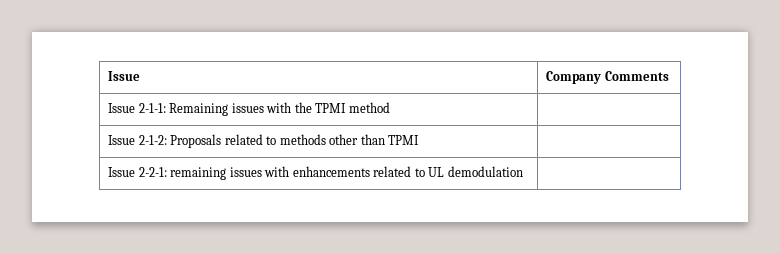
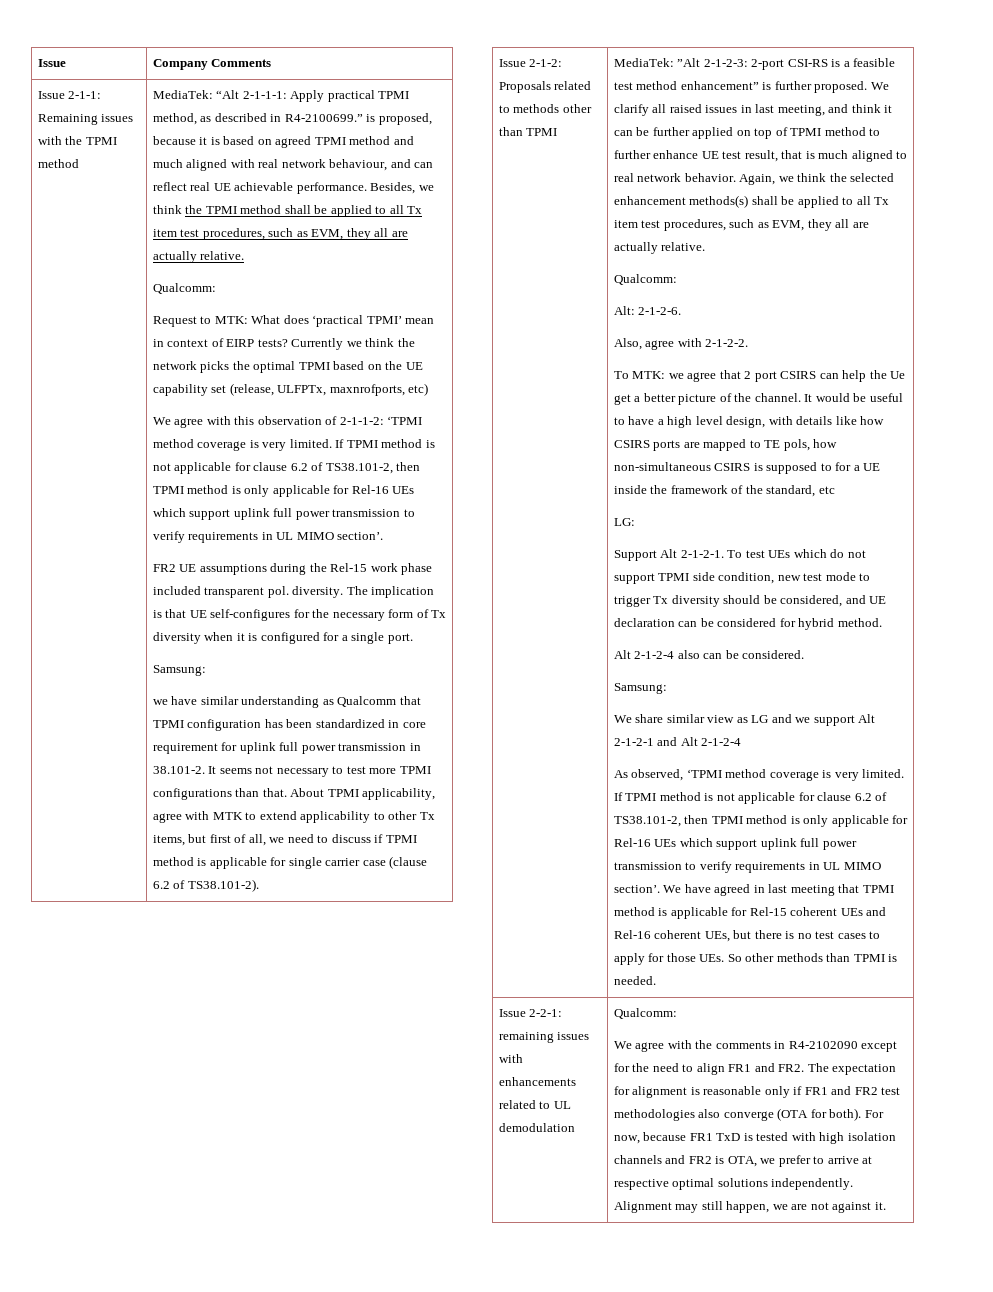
(390, 107) none -> [152,90,410,102] [152,113,432,125] [152,136,414,148] [152,159,434,171] [152,182,434,194] [152,205,423,217] [152,228,408,240] [152,251,245,263] [152,283,216,294] [152,315,435,327] [152,338,415,350] [152,361,423,373] [152,383,429,396] [152,416,423,428] [152,439,435,451] [152,462,421,474] [152,485,415,497] [152,508,415,520] [152,531,384,543] [152,563,433,575] [152,586,435,598] [152,609,447,621] [152,632,413,644] [152,665,206,676] [152,696,421,708] [152,719,426,731] [152,742,421,754] [152,766,431,777] [152,788,436,800] [152,811,435,823] [152,834,417,846] [152,856,428,869] [152,879,259,892] MediaTek: “Alt 2-1-1-1: Apply practical TPMI method, as described in R4-2100699.” is proposed, because it is based on agreed TPMI method and much aligned with real network behaviour, and can reflect real UE achievable performance. Besides, we think the TPMI method shall be applied to all Tx item test procedures, such as EVM, they all are actually relative. // Qualcomm: // Request to MTK: What does ‘practical TPMI’ mean in context of EIRP tests? Currently we think the network picks the optimal TPMI based on the UE capability set (release, ULFPTx, maxnrofports, etc) // We agree with this observation of 2-1-1-2: ‘TPMI method coverage is very limited. If TPMI method is not applicable for clause 6.2 of TS38.101-2, then TPMI method is only applicable for Rel-16 UEs which support uplink full power transmission to verify requirements in UL MIMO section’. // FR2 UE assumptions during the Rel-15 work phase included transparent pol. diversity. The implication is that UE self-configures for the necessary form of Tx diversity when it is configured for a single port. // Samsung: // we have similar understanding as Qualcomm that TPMI configuration has been standardized in core requirement for uplink full power transmission in 38.101-2. It seems not necessary to test more TPMI configurations than that. About TPMI applicability, agree with MTK to extend applicability to other Tx items, but first of all, we need to discuss if TPMI method is applicable for single carrier case (clause 6.2 of TS38.101-2).
(420, 140) none -> [613,58,896,70] [613,81,889,93] [613,104,893,116] [613,127,881,139] [613,150,908,162] [613,173,895,185] [613,195,890,208] [613,219,869,231] [613,242,706,254] [613,274,677,285] [613,306,682,315] [613,338,749,350] [613,370,906,382] [613,393,903,405] [613,416,885,428] [613,439,838,451] [613,462,881,474] [613,485,835,497] [613,518,635,526] [613,549,866,561] [613,572,871,584] [613,595,887,607] [613,618,882,630] [613,650,805,659] [613,683,667,694] [613,714,876,726] [613,737,742,746] [613,769,905,781] [613,792,888,804] [613,815,909,827] [613,838,857,850] [613,861,881,873] [613,884,894,896] [613,907,887,919] [613,930,881,942] [613,953,898,965] [613,976,656,985] MediaTek: ”Alt 2-1-2-3: 2-port CSI-RS is a feasible test method enhancement” is further proposed. We clarify all raised issues in last meeting, and think it can be further applied on top of TPMI method to further enhance UE test result, that is much aligned to real network behavior. Again, we think the selected enhancement methods(s) shall be applied to all Tx item test procedures, such as EVM, they all are actually relative. // Qualcomm: // Alt: 2-1-2-6. // Also, agree with 2-1-2-2. // To MTK: we agree that 2 port CSIRS can help the Ue get a better picture of the channel. It would be useful to have a high level design, with details like how CSIRS ports are mapped to TE pols, how non-simultaneous CSIRS is supposed to for a UE inside the framework of the standard, etc // LG: // Support Alt 2-1-2-1. To test UEs which do not support TPMI side condition, new test mode to trigger Tx diversity should be considered, and UE declaration can be considered for hybrid method. // Alt 2-1-2-4 also can be considered. // Samsung: // We share similar view as LG and we support Alt 2-1-2-1 and Alt 2-1-2-4 // As observed, ‘TPMI method coverage is very limited. If TPMI method is not applicable for clause 6.2 of TS38.101-2, then TPMI method is only applicable for Rel-16 UEs which support uplink full power transmission to verify requirements in UL MIMO section’. We have agreed in last meeting that TPMI method is applicable for Rel-15 coherent UEs and Rel-16 coherent UEs, but there is no test cases to apply for those UEs. So other methods than TPMI is needed.
(523, 171) none -> [613,1008,677,1019] [613,1040,898,1052] [613,1063,897,1075] [613,1086,901,1098] [613,1108,884,1121] [613,1132,896,1144] [613,1155,873,1167] [613,1178,854,1190] [613,1201,886,1213] Qualcomm: // We agree with the comments in R4-2102090 except for the need to align FR1 and FR2. The expectation for alignment is reasonable only if FR1 and FR2 test methodologies also converge (OTA for both). For now, because FR1 TxD is tested with high isolation channels and FR2 is OTA, we prefer to arrive at respective optimal solutions independently. Alignment may still happen, we are not against it.

